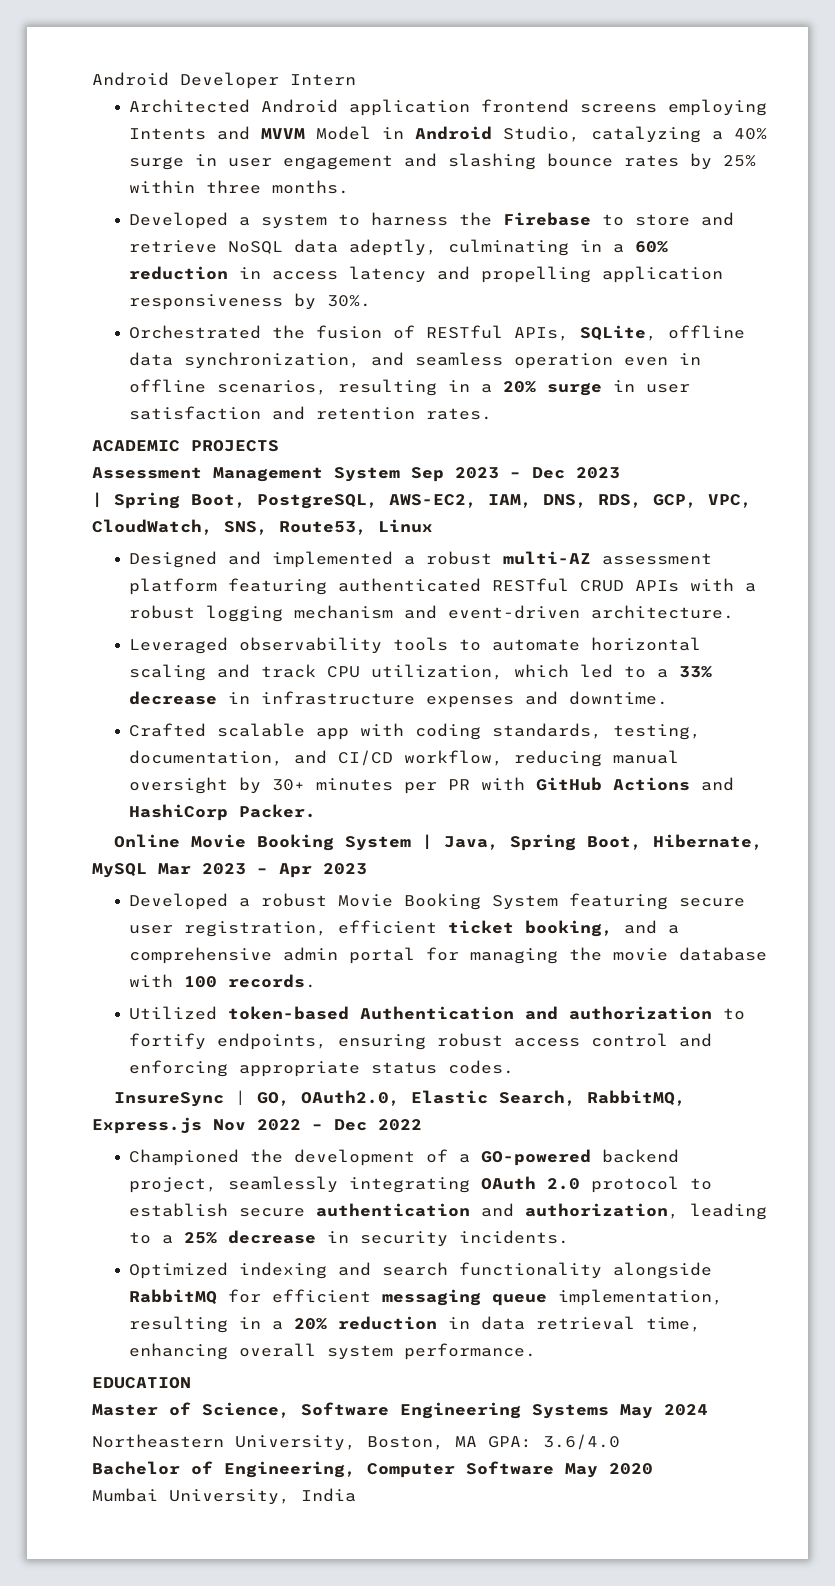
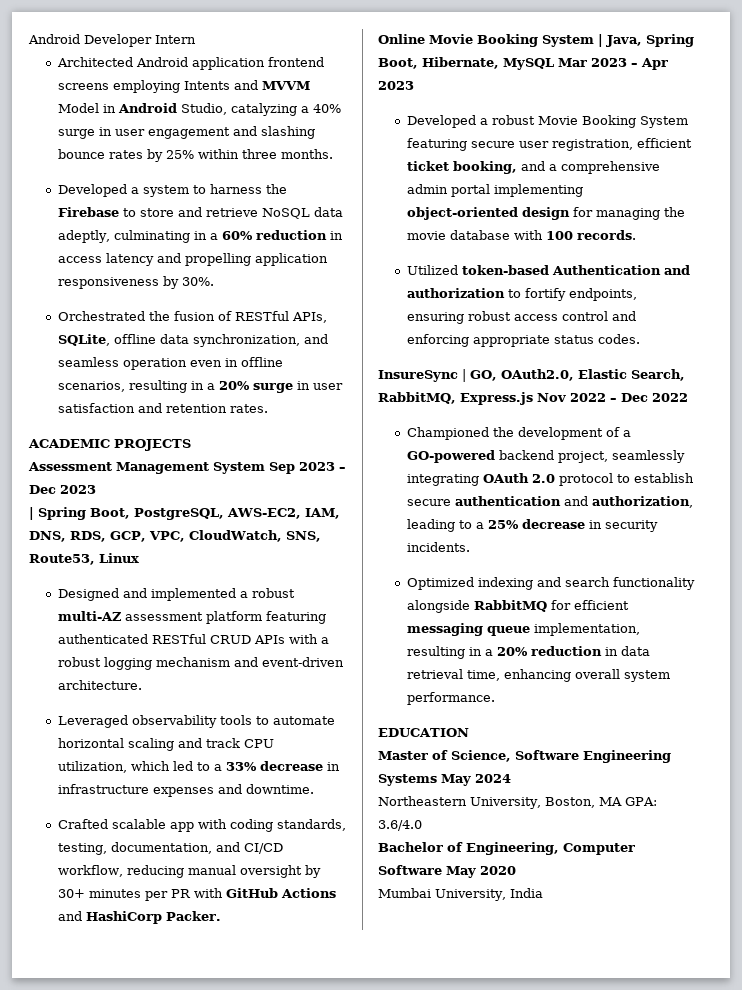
(416, 955) none -> [493,184,583,197] [406,207,570,220] implementing object-oriented design

